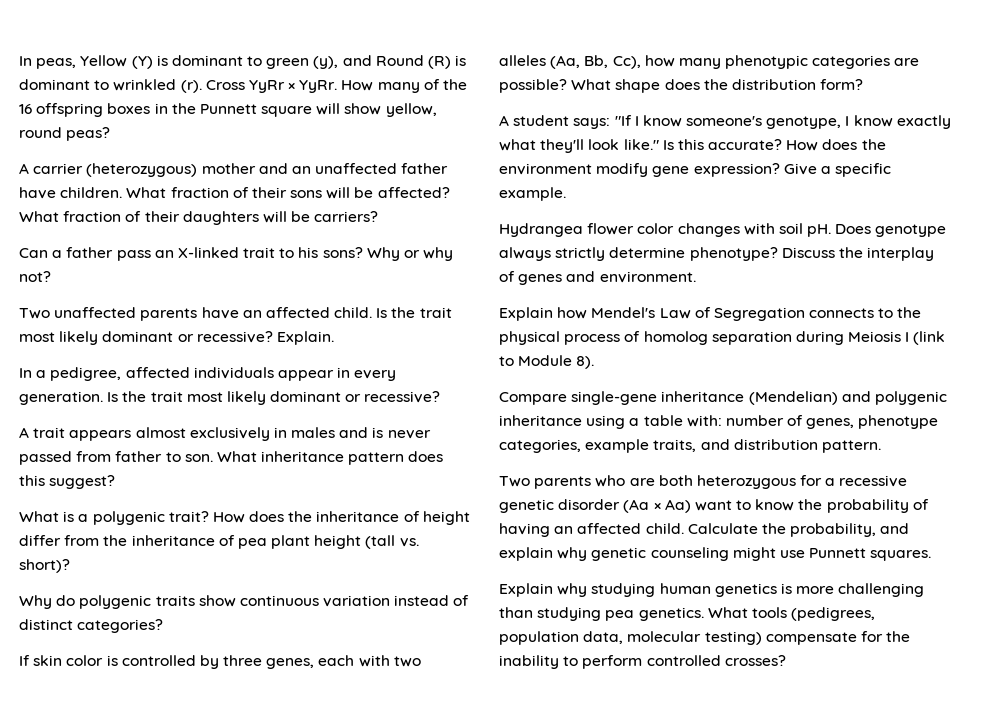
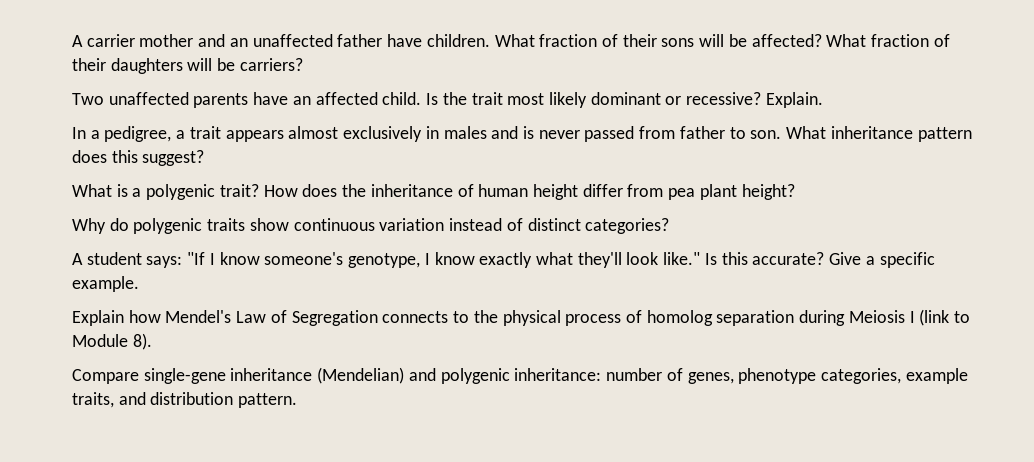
[19,55,467,69] [19,79,468,93] [19,103,437,117] [19,127,111,141] In peas, Yellow (Y) is dominant to green (y), and Round (R) is dominant to wrinkled (r). Cross YyRr × YyRr. How many of the 16 offspring boxes in the Punnett square will show yellow, round peas? // -> (72, 41) none
[86,163,198,177] (heterozygous) -> (135, 40) none
[19,247,454,261] [19,271,51,282] // Can a father pass an X-linked trait to his sons? Why or why not? -> (303, 64) none
[125,367,397,381] [19,391,441,405] [19,427,29,438] affected individuals appear in every generation. Is the trait most likely dominant or recessive? // A -> [176,130,186,139] a
(420, 516) none -> [478,184,529,197] human
[103,535,419,549] [19,559,70,573] the inheritance of pea plant height (tall vs. short)? -> [668,184,795,200] pea plant height?
[19,655,421,669] [499,55,920,69] [499,79,864,93] // If skin color is controlled by three genes, each with two alleles (Aa, Bb, Cc), how many phenotypic categories are possible? What shape does the distribution form? -> (670, 226) none
[786,139,886,151] [499,163,892,177] [499,187,566,201] [499,223,947,237] [499,247,935,261] [499,271,696,285] How does the environment modify gene expression? Give a specific example. // Hydrangea flower color changes with soil pH. Does genotype always strictly determine phenotype? Discuss the interplay of genes and environment. -> [829,252,935,268] [72,276,139,292] Give a specific example.
[499,415,722,429] inheritance using a table with: -> [514,368,602,381] inheritance:
[499,475,908,489] [499,499,929,513] [499,523,910,537] [499,547,932,561] [499,583,925,597] [499,607,876,621] [499,631,911,645] [499,655,786,669] // Two parents who are both heterozygous for a recessive genetic disorder (Aa × Aa) want to know the probability of having an affected child. Calculate the probability, and explain why genetic counseling might use Punnett squares. // Explain why studying human genetics is more challenging than studying pea genetics. What tools (pedigrees, population data, molecular testing) compensate for the inability to perform controlled crosses? -> (298, 400) none

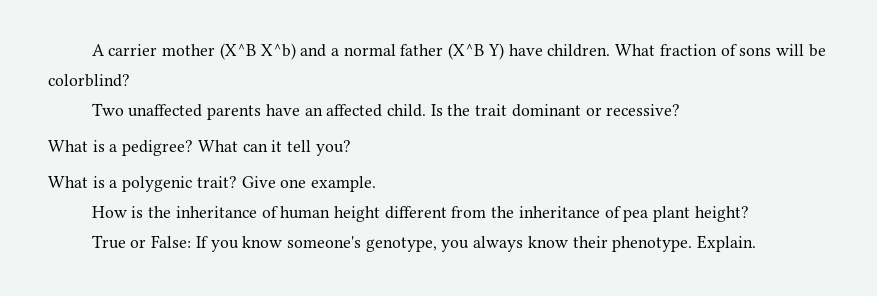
[198,34,383,47] and an unaffected father -> [219,43,504,60] (X^B X^b) and a normal father (X^B Y)
[622,34,657,47] their -> (737, 50) none
[751,34,950,47] [72,58,303,74] affected? What fraction of their daughters will be carriers? -> [48,74,130,87] colorblind?
[507,92,587,108] most likely -> (508, 110) none
[765,92,823,108] [72,126,972,142] [72,150,205,166] Explain. // In a pedigree, a trait appears almost exclusively in males and is never passed from father to son. What inheritance pattern does this suggest? -> [48,140,351,156] // What is a pedigree? What can it tell you?
[263,184,338,197] How does -> [241,176,377,192] [91,206,144,218] Give one example. // How is
[582,184,795,200] [72,218,670,234] [72,252,935,268] [72,276,139,292] [72,309,971,326] [72,333,152,350] [72,367,968,384] [72,392,298,408] differ from pea plant height? // Why do polygenic traits show continuous variation instead of distinct categories? // A student says: "If I know someone's genotype, I know exactly what they'll look like." Is this accurate? Give a specific example. // Explain how Mendel's Law of Segregation connects to the physical process of homolog separation during Meiosis I (link to Module 8). // Compare single-gene inheritance (Mendelian) and polygenic inheritance: number of genes, phenotype categories, example traits, and distribution pattern. -> [384,206,749,222] [91,235,757,252] different from the inheritance of pea plant height? // True or False: If you know someone's genotype, you always know their phenotype. Explain.

